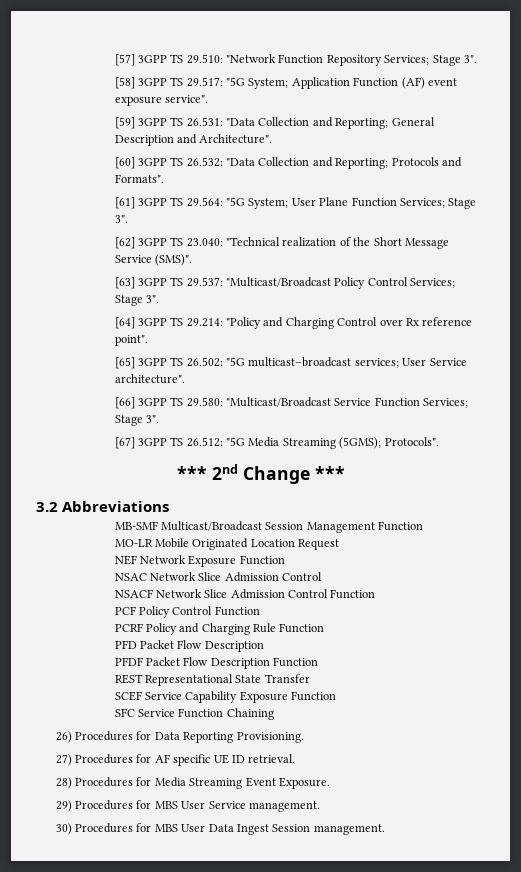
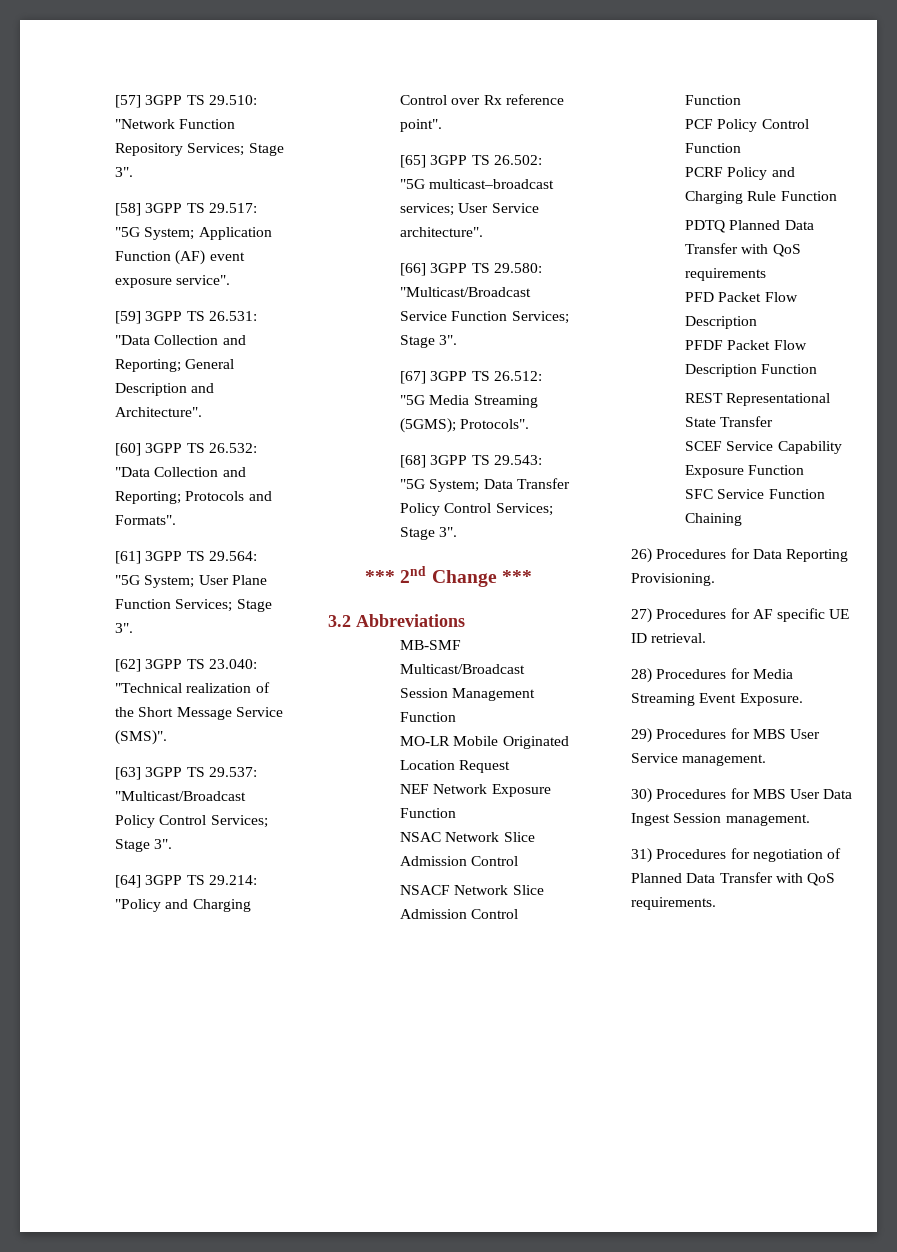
(439, 441) none -> [400,455,542,468] [400,478,570,492] [400,503,553,516] [400,527,458,540] // [68] 3GPP TS 29.543: "5G System; Data Transfer Policy Control Services; Stage 3".
(325, 628) none -> [685,220,814,233] [685,243,801,257] [685,268,767,281] // PDTQ Planned Data Transfer with QoS requirements
(385, 829) none -> [631,848,841,863] [631,872,835,886] [631,897,717,910] // 31) Procedures for negotiation of Planned Data Transfer with QoS requirements.

